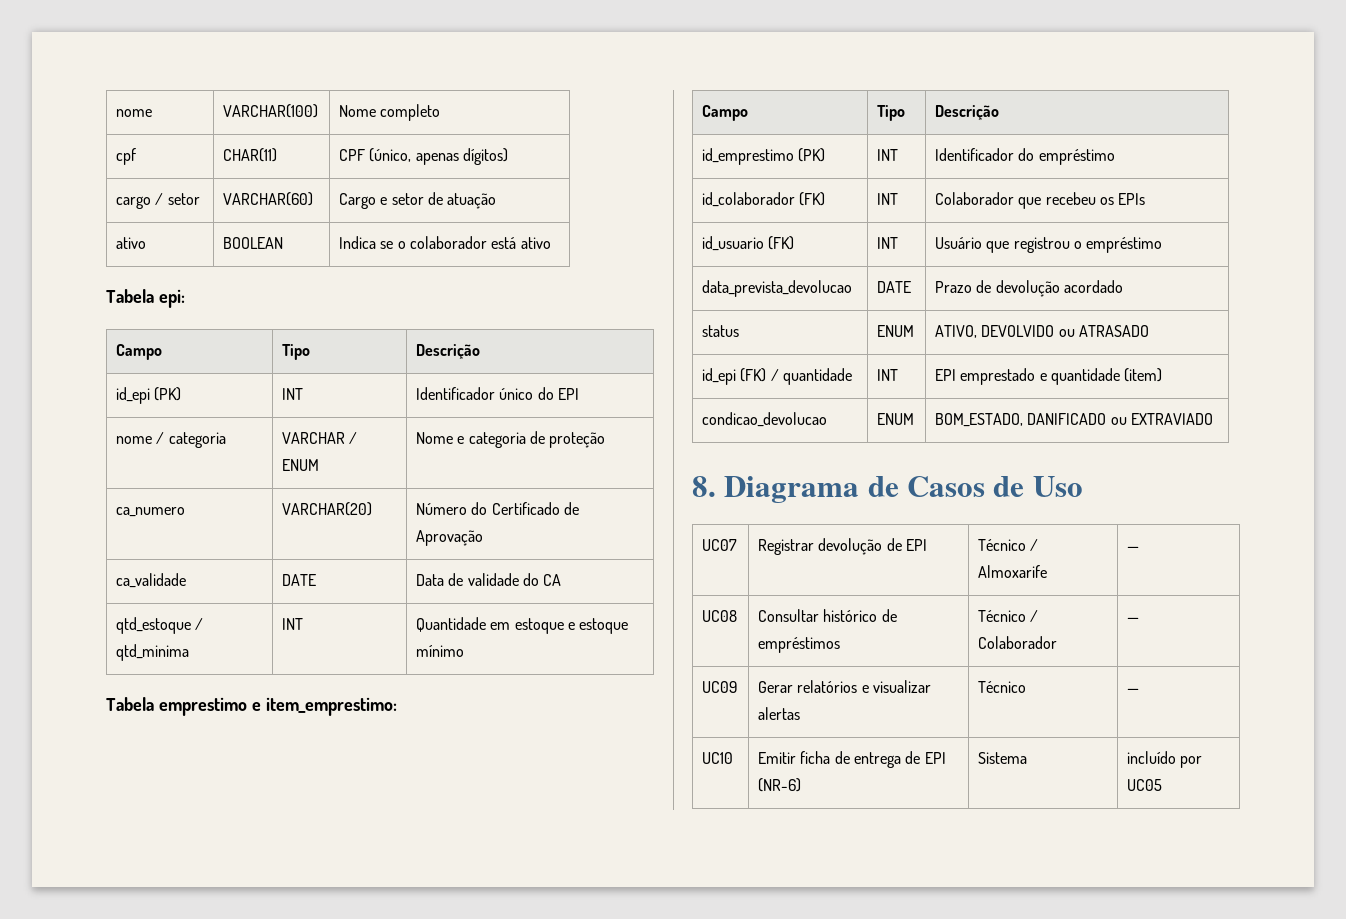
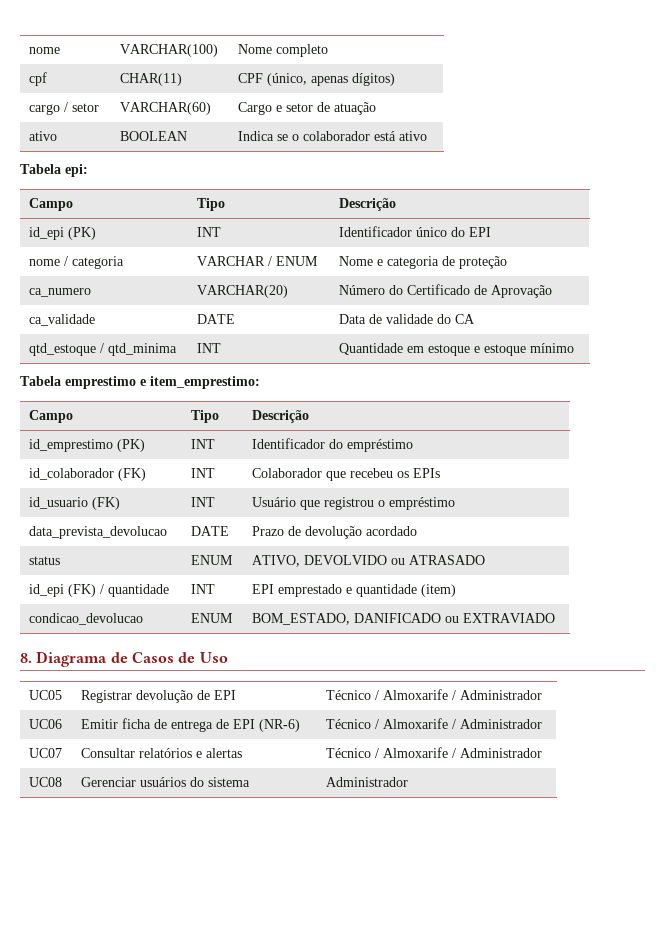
[702,539,738,551] UC07 -> [29,690,63,700] UC05
[1127,546,1140,551] [702,610,738,622] [758,609,897,622] [758,637,841,653] [978,610,1039,622] [978,636,1058,649] [1127,617,1140,622] [702,681,738,693] [758,680,932,693] [758,707,801,720] [978,681,1027,693] [1127,688,1140,693] [702,752,734,764] | — // UC08 | Consultar histórico de empréstimos | Técnico / Colaborador | — // UC09 | Gerar relatórios e visualizar alertas | Técnico | — // UC10 -> [452,690,543,700] [29,719,63,729] / Administrador // UC06
[978,752,1028,764] [1127,751,1203,768] [1127,779,1163,791] Sistema | incluído por UC05 -> [326,718,543,729] [29,748,63,758] [81,748,243,758] [326,747,543,758] [29,777,63,787] [81,777,251,787] [326,777,409,787] Técnico / Almoxarife / Administrador // UC07 | Consultar relatórios e alertas | Técnico / Almoxarife / Administrador // UC08 | Gerenciar usuários do sistema | Administrador

